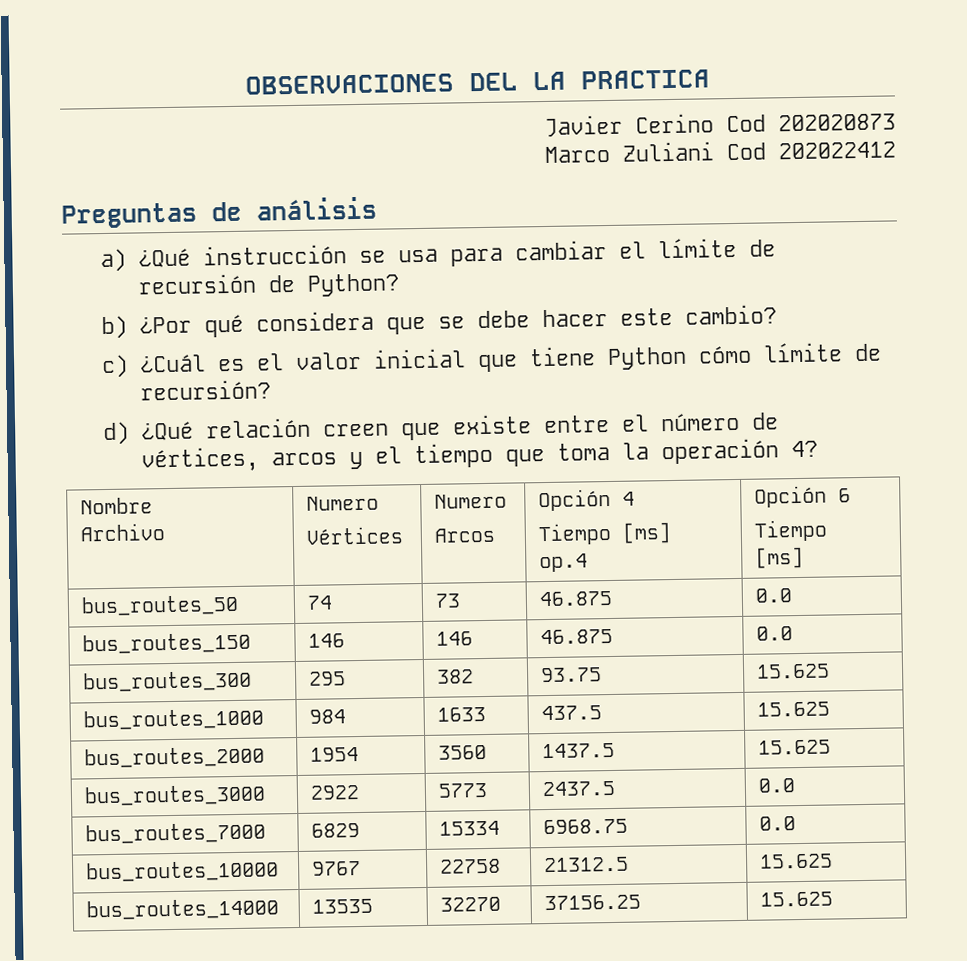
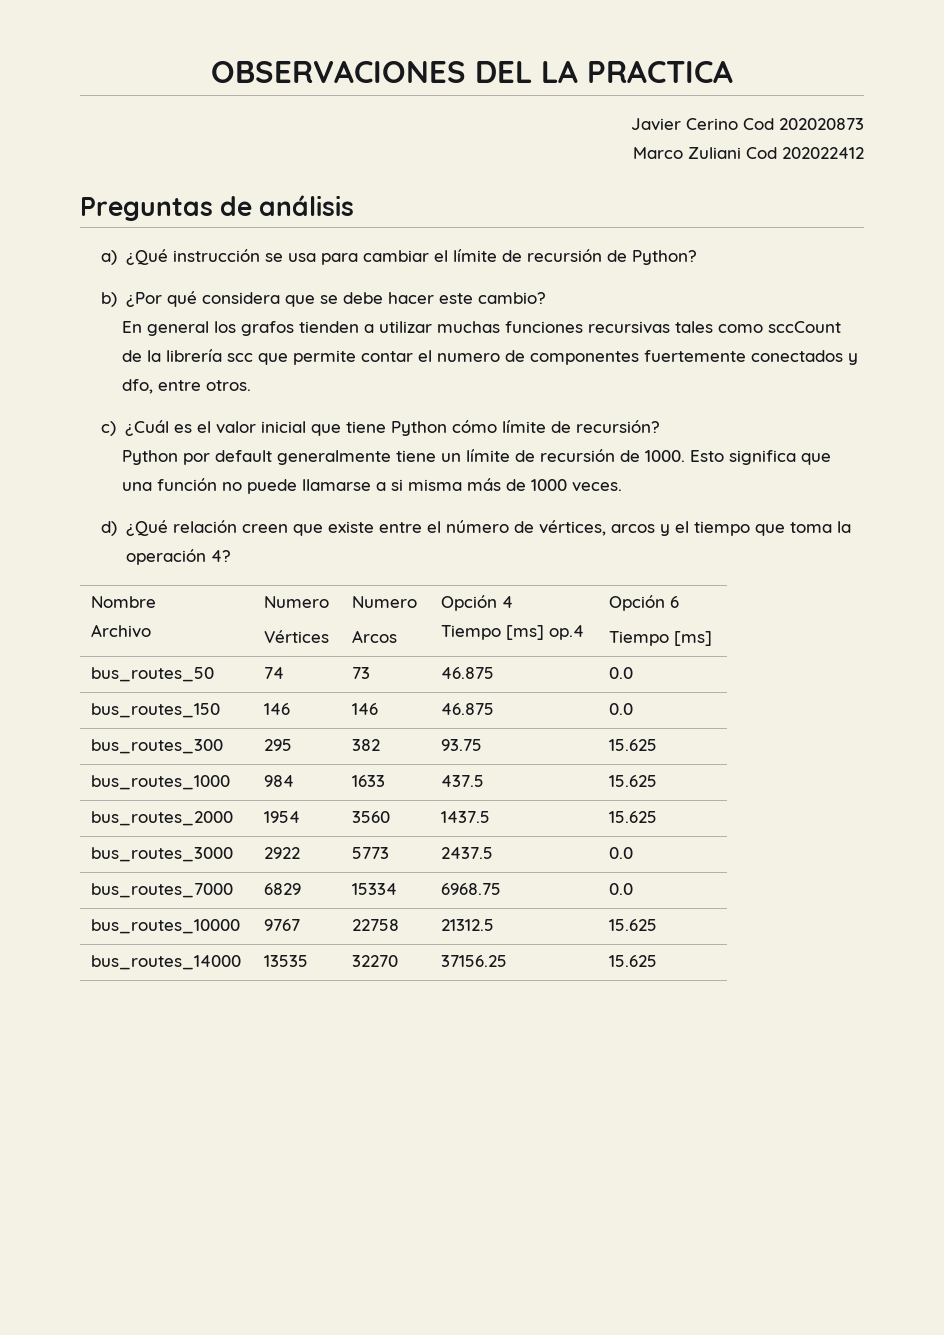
(777, 314) none -> [122,321,842,336] [122,349,859,365] [122,379,252,394] // En general los grafos tienden a utilizar muchas funciones recursivas tales como sccCount de la librería scc que permite contar el numero de componentes fuertemente conectados y dfo, entre otros.
(271, 390) none -> [122,449,832,465] [122,478,623,494] // Python por default generalmente tiene un límite de recursión de 1000. Esto significa que una función no puede llamarse a si misma más de 1000 veces.

